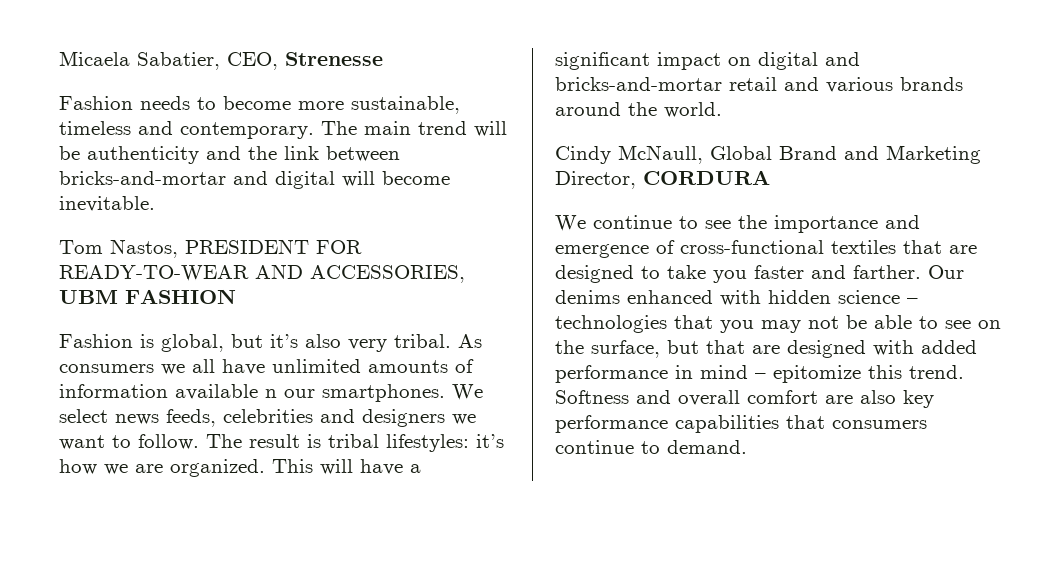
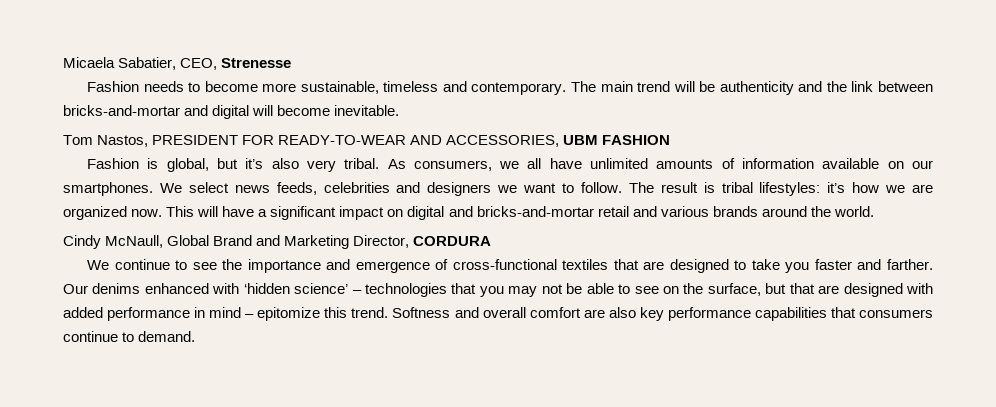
[59,364,154,373] consumers -> [413,160,492,171] consumers,
[265,389,277,398] n -> [887,161,904,169] on
[170,459,265,477] organized. -> [63,206,163,220] organized now.
[768,290,900,304] hidden science -> [243,283,349,294] ‘hidden science’

